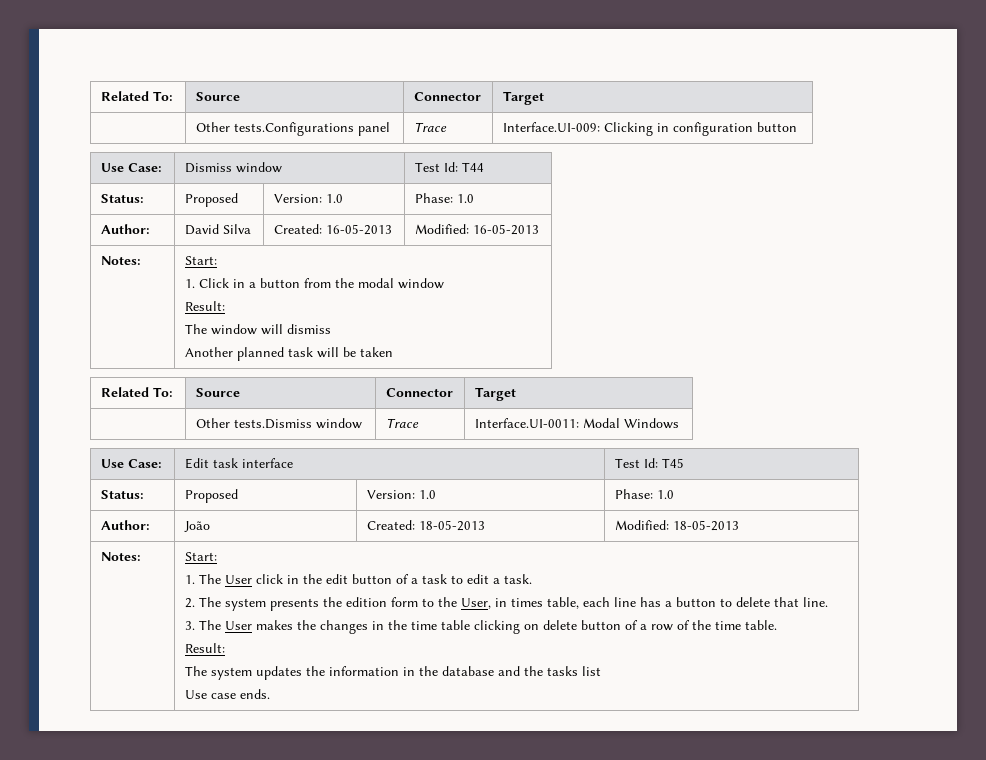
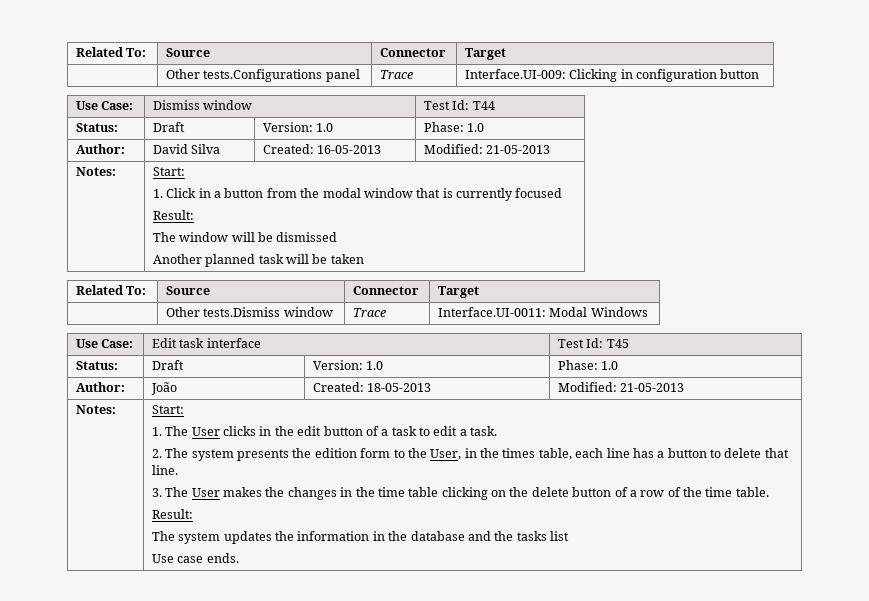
[184,193,238,207] Proposed -> [152,122,185,132] Draft
[472,224,539,235] 16-05-2013 -> [486,145,551,154] 21-05-2013
(444, 283) none -> [416,188,563,201] that is currently focused
[286,324,331,334] dismiss -> [258,232,338,242] be dismissed
[184,489,238,503] Proposed -> [151,360,184,370] Draft
[672,520,739,531] 18-05-2013 -> [620,383,685,392] 21-05-2013
[255,574,283,584] click -> [223,426,257,436] clicks
(507, 602) none -> [480,448,500,458] the
(539, 627) none -> [509,487,529,497] the

